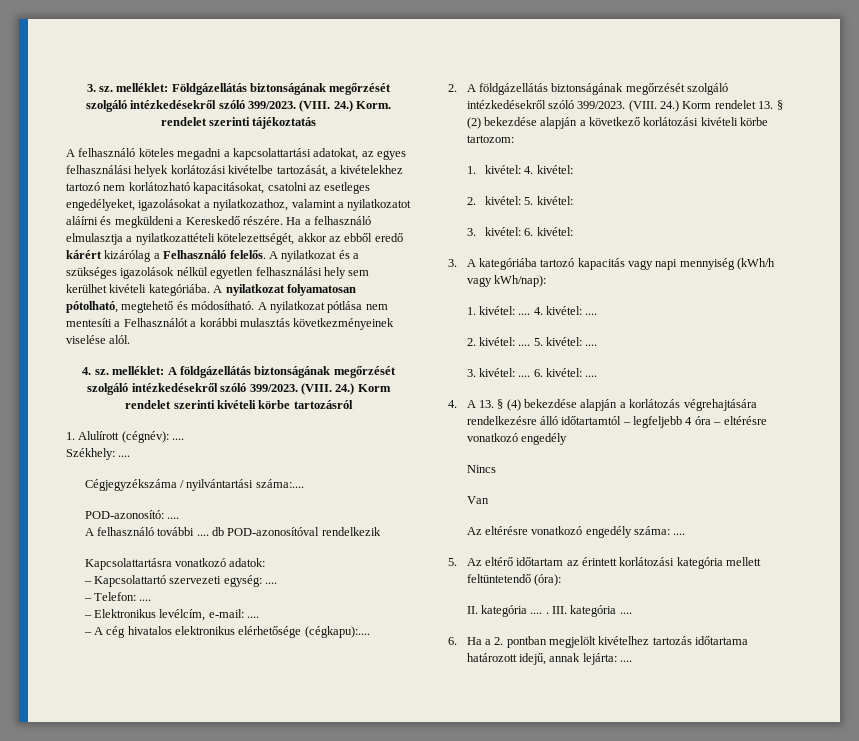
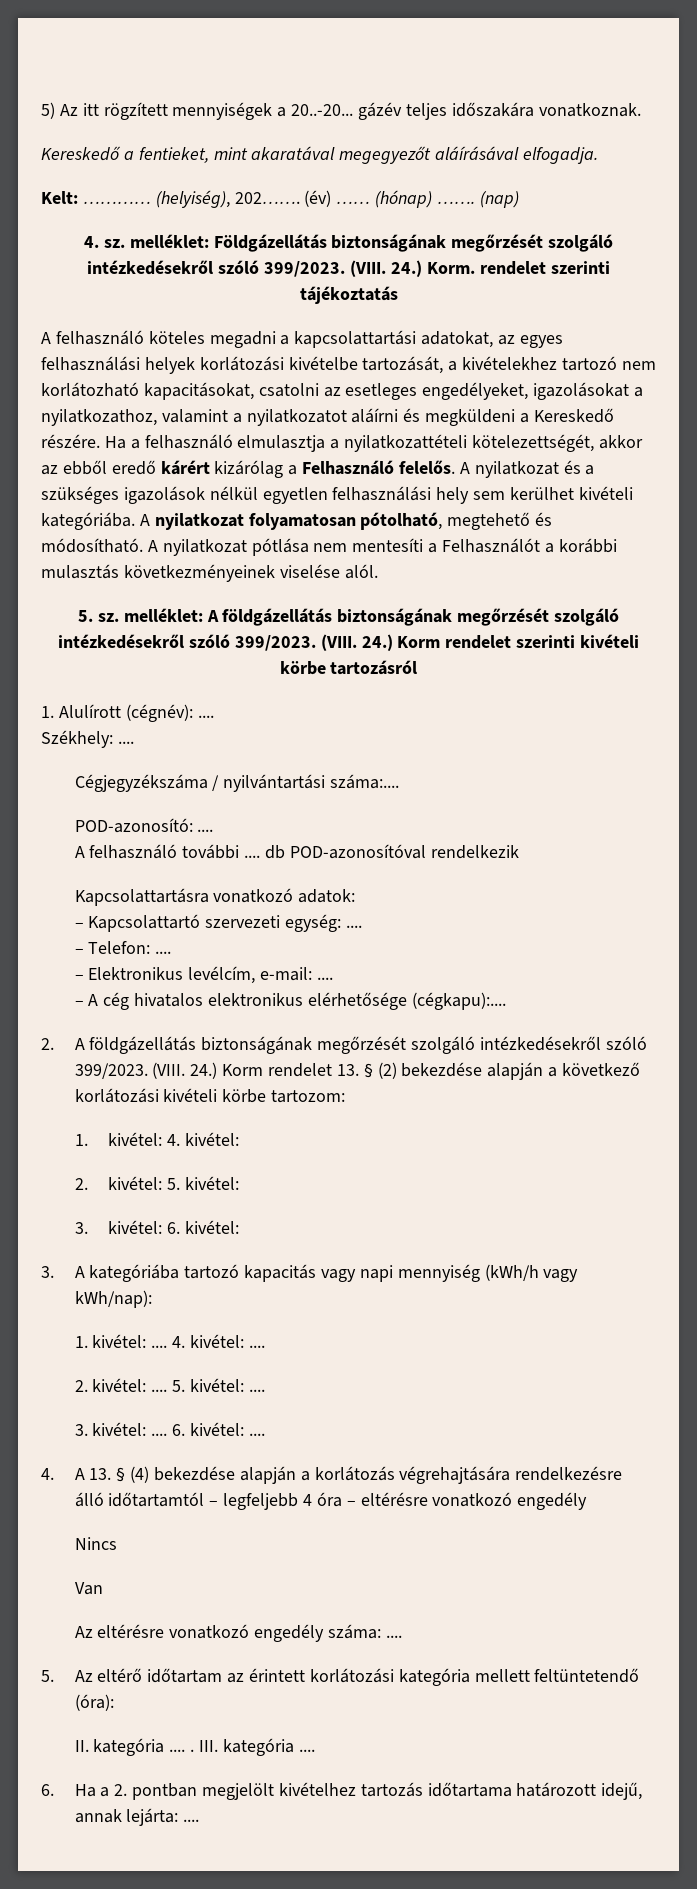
[86,84,96,92] 3. -> [41,102,641,120] [41,146,599,164] [41,190,519,208] [83,236,99,248] 5) Az itt rögzített mennyiségek a 20..-20... gázév teljes időszakára vonatkoznak. // Kereskedő a fentieket, mint akaratával megegyezőt aláírásával elfogadja. // Kelt: ………… (helyiség), 202……. (év) …… (hónap) ……. (nap) // 4.
[82,367,92,375] 4. -> [77,610,93,622] 5.

